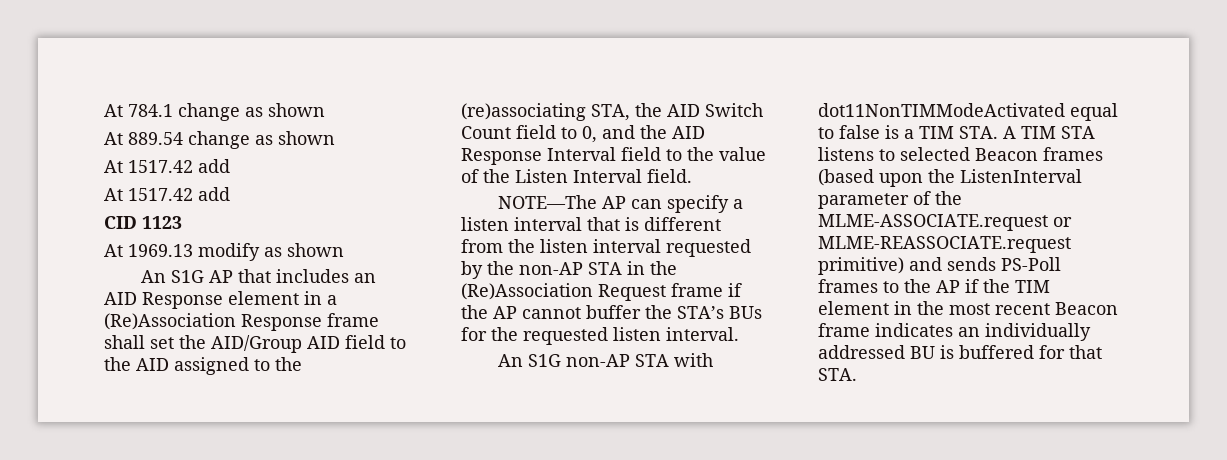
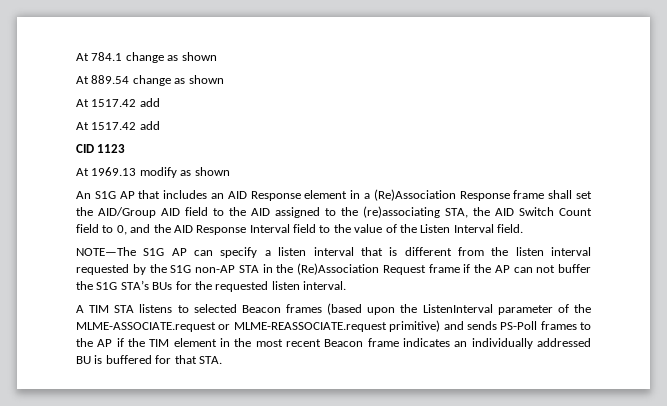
(597, 202) none -> [143,248,165,256] S1G
(514, 268) none -> [170,265,192,273] S1G
[522,307,581,319] cannot -> [513,265,556,273] can not
(672, 312) none -> [96,282,118,290] S1G
[497,353,713,367] [818,103,1118,121] [818,125,998,139] An S1G non-AP STA with dot11NonTIMModeActivated equal to false is a TIM STA. -> (346, 285) none

